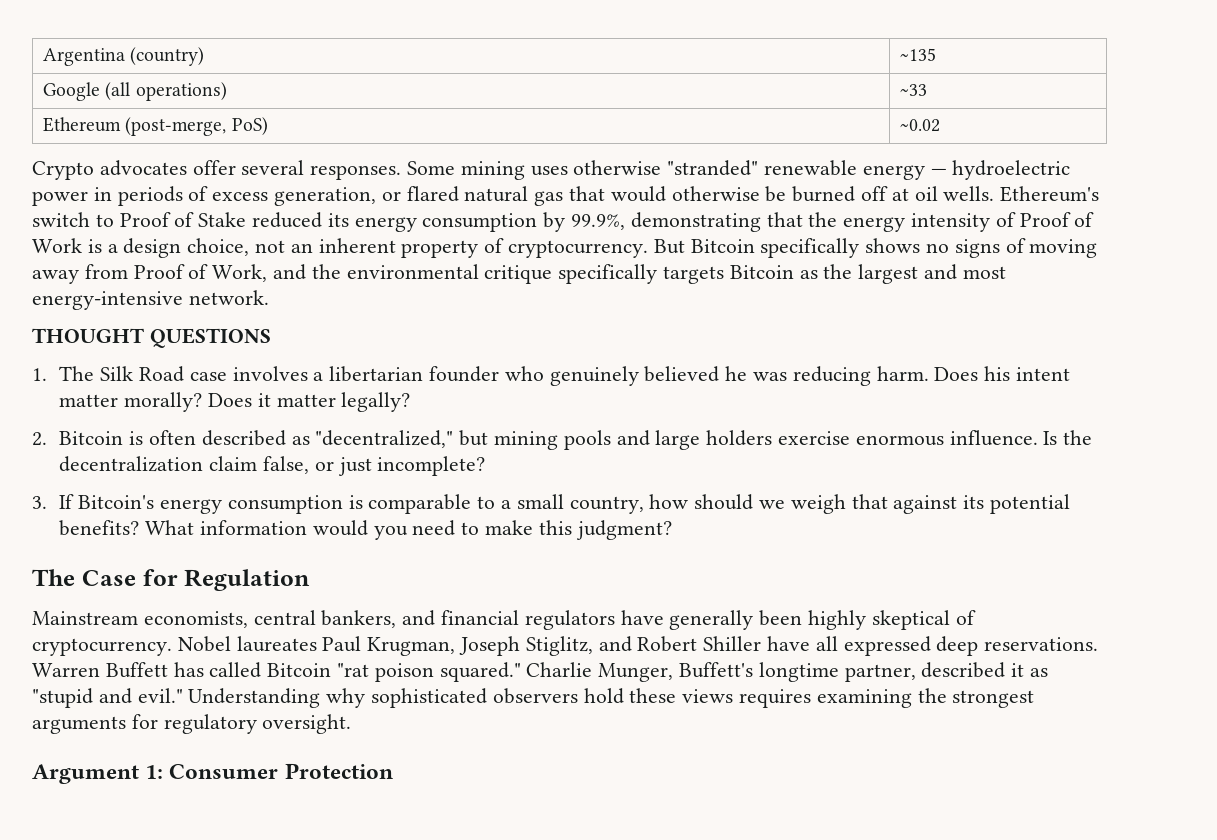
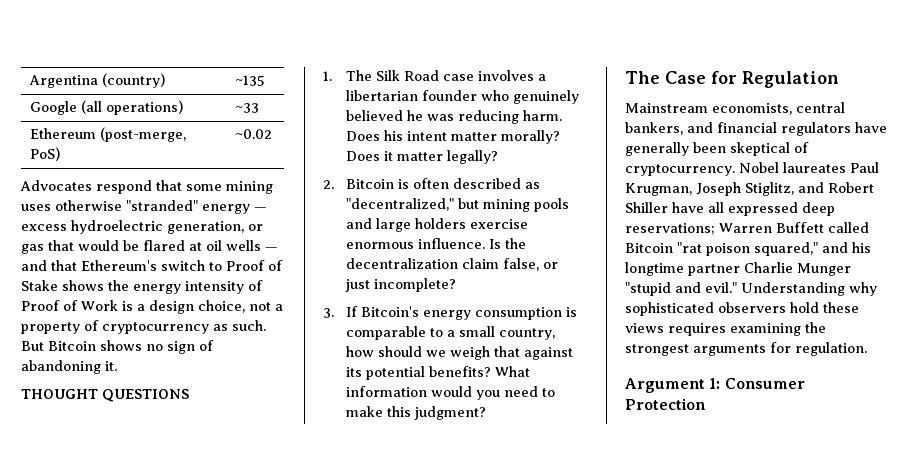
[32,160,456,180] Crypto advocates offer several responses. Some -> [20,180,222,194] Advocates respond that some
[764,160,858,176] renewable -> (198, 205) none
[952,160,1071,180] [32,186,995,206] hydroelectric power in periods of excess generation, or flared natural gas that would otherwise be burned off at oil wells. -> [21,220,263,234] [21,240,277,254] [21,260,77,271] excess hydroelectric generation, or gas that would be flared at oil wells — and that
[252,212,803,232] reduced its energy consumption by 99.9%, demonstrating that -> [62,280,104,291] shows
[290,238,649,258] an inherent property of cryptocurrency. -> [275,304,283,311] [21,320,266,334] a property of cryptocurrency as such.
[760,238,860,258] specifically -> (96, 346) none
[954,238,1098,258] [32,264,1006,284] [32,290,269,310] signs of moving away from Proof of Work, and the environmental critique specifically targets Bitcoin as the largest and most energy-intensive network. -> [167,340,214,354] [21,360,117,374] sign of abandoning it.
[808,610,867,630] highly -> (726, 147) none
[984,637,1099,651] reservations. -> [625,223,715,235] reservations;
[173,662,204,677] has -> (824, 227) none
[439,662,1049,682] squared." Charlie Munger, Buffett's longtime partner, described it as -> [754,242,871,256] [625,262,851,276] squared," and his longtime partner Charlie Munger
[163,714,352,734] regulatory oversight. -> [795,342,867,356] regulation.

